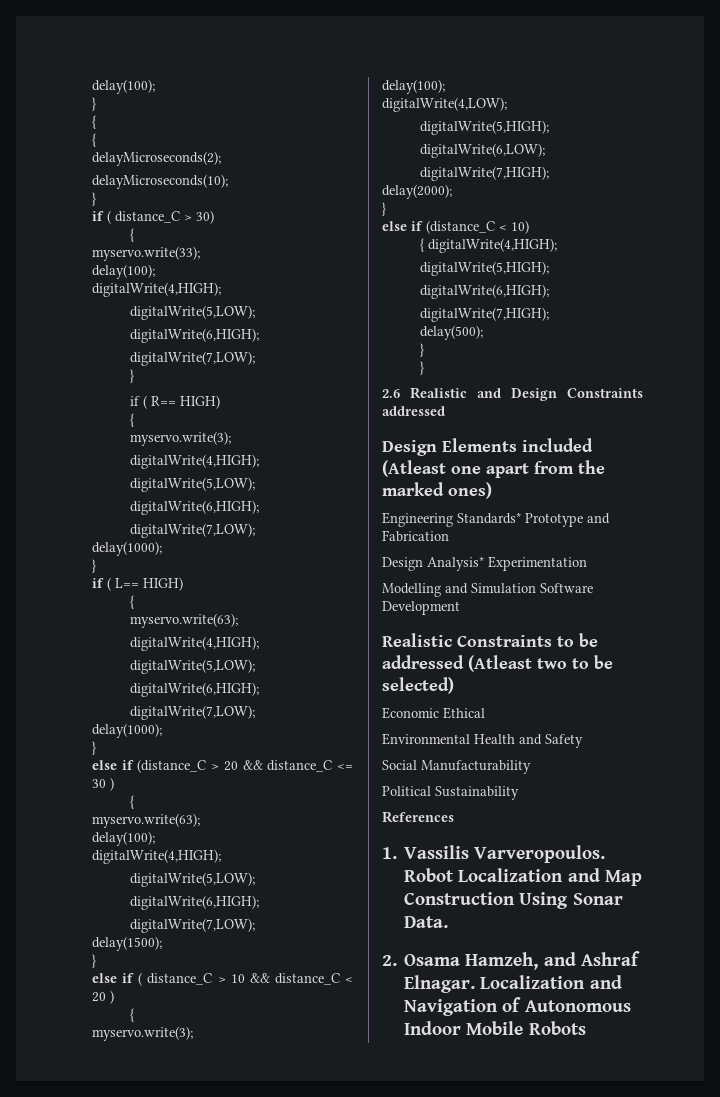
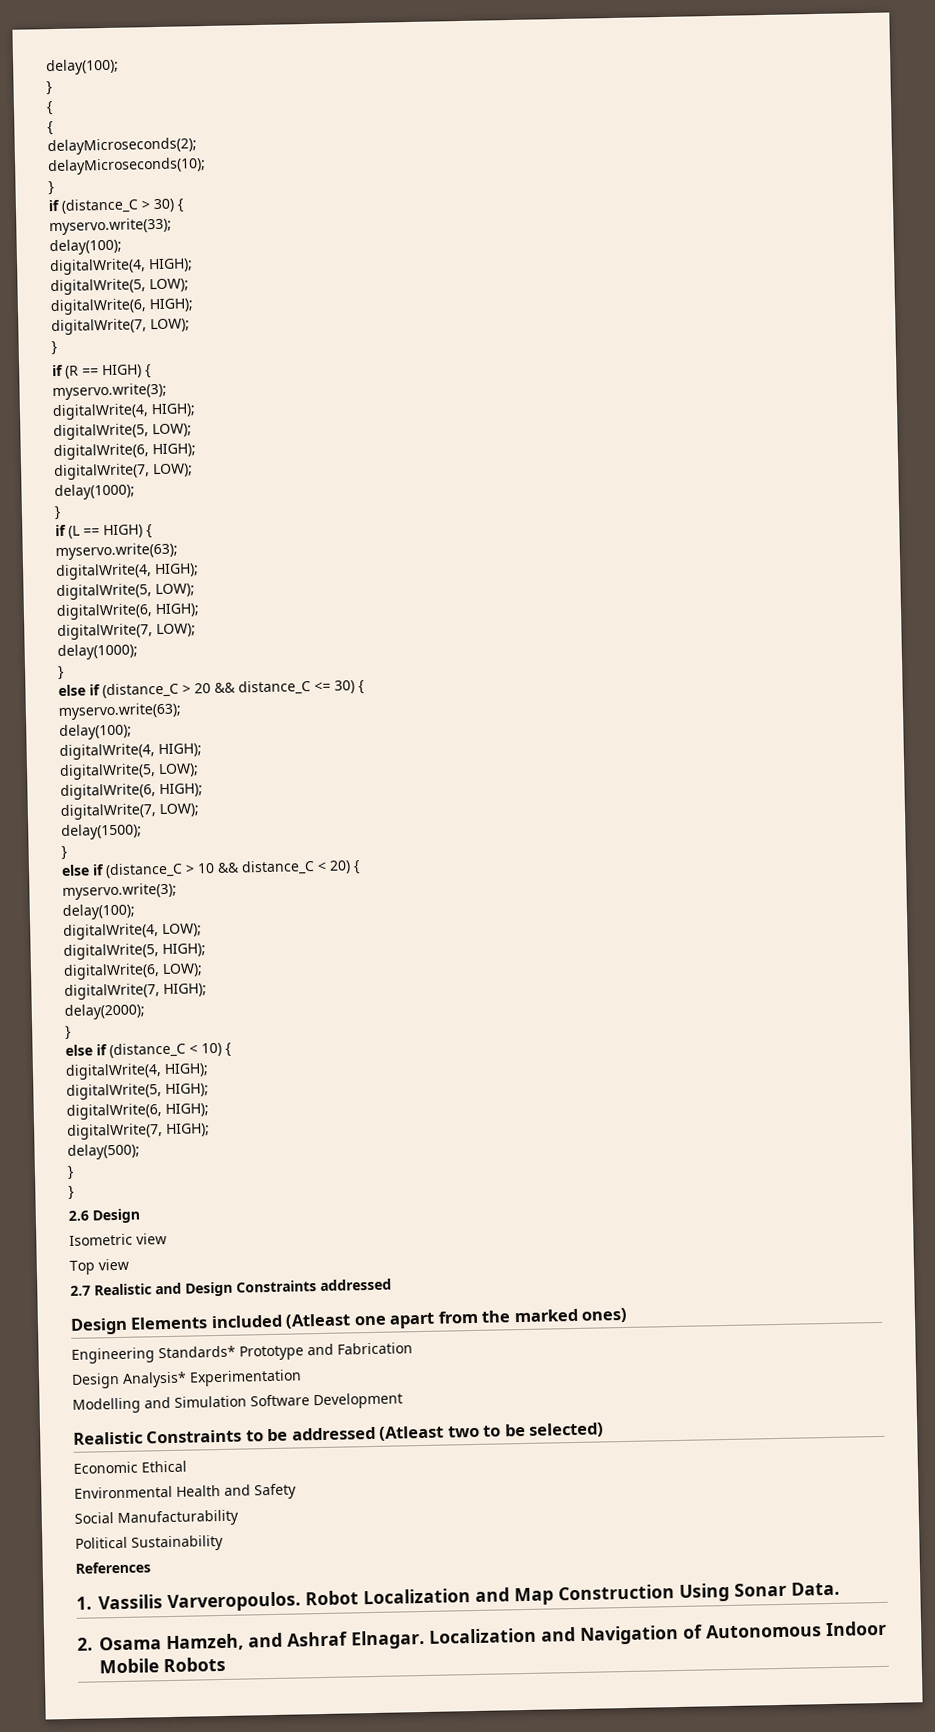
[107,210,180,224] ( distance_C -> [61,198,139,214] (distance_C
(214, 217) // -> (175, 205) none
[92,282,221,297] [130,305,256,320] [130,328,260,343] [130,351,256,366] [130,369,135,383] [130,395,221,409] [130,413,135,427] [130,431,232,446] [130,454,260,469] [130,477,256,492] [130,500,260,515] [130,523,256,538] digitalWrite(4,HIGH); // digitalWrite(5,LOW); // digitalWrite(6,HIGH); // digitalWrite(7,LOW); // } // if ( R== HIGH) // { // myservo.write(3); // digitalWrite(4,HIGH); // digitalWrite(5,LOW); // digitalWrite(6,HIGH); // digitalWrite(7,LOW); -> [49,258,193,276] [50,278,189,296] [50,298,194,316] [51,318,190,336] [51,341,57,356] [52,364,151,379] [52,382,167,401] [52,403,196,421] [53,423,192,441] [53,443,196,461] [54,463,193,481] digitalWrite(4, HIGH); // digitalWrite(5, LOW); // digitalWrite(6, HIGH); // digitalWrite(7, LOW); // } // if (R == HIGH) { // myservo.write(3); // digitalWrite(4, HIGH); // digitalWrite(5, LOW); // digitalWrite(6, HIGH); // digitalWrite(7, LOW);
[107,577,183,591] [130,595,135,609] [130,613,239,628] [130,636,260,651] [130,659,256,674] [130,682,260,697] [130,705,256,720] ( L== HIGH) // { // myservo.write(63); // digitalWrite(4,HIGH); // digitalWrite(5,LOW); // digitalWrite(6,HIGH); // digitalWrite(7,LOW); -> [68,524,152,539] [55,542,178,561] [55,563,199,581] [56,583,195,601] [56,603,200,621] [57,623,196,641] (L == HIGH) { // myservo.write(63); // digitalWrite(4, HIGH); // digitalWrite(5, LOW); // digitalWrite(6, HIGH); // digitalWrite(7, LOW);
[92,777,114,791] 30 ) // -> [334,680,355,694] 30)
[92,849,221,864] [130,872,256,887] [130,895,260,910] [130,918,256,933] digitalWrite(4,HIGH); // digitalWrite(5,LOW); // digitalWrite(6,HIGH); // digitalWrite(7,LOW); -> [59,743,202,761] [59,763,199,781] [60,783,203,801] [60,803,199,821] digitalWrite(4, HIGH); // digitalWrite(5, LOW); // digitalWrite(6, HIGH); // digitalWrite(7, LOW);
[138,972,213,986] ( distance_C -> [105,862,183,879] (distance_C
[92,990,114,1004] 20 ) // -> [329,860,351,874] 20)
[382,97,507,112] [420,120,550,135] [420,143,546,158] [420,166,550,181] digitalWrite(4,LOW); // digitalWrite(5,HIGH); // digitalWrite(6,LOW); // digitalWrite(7,HIGH); -> [63,923,202,940] [63,943,206,960] [63,963,203,980] [64,983,207,1000] digitalWrite(4, LOW); // digitalWrite(5, HIGH); // digitalWrite(6, LOW); // digitalWrite(7, HIGH);
[420,238,558,253] [420,261,550,276] [420,284,550,299] [420,307,550,322] [420,325,484,340] [420,343,425,357] [420,361,425,375] [382,389,400,398] // { digitalWrite(4,HIGH); // digitalWrite(5,HIGH); // digitalWrite(6,HIGH); // digitalWrite(7,HIGH); // delay(500); // } // } // 2.6 -> [225,1042,231,1057] [65,1063,209,1080] [66,1083,209,1100] [66,1103,209,1120] [67,1123,210,1140] [67,1143,140,1160] [67,1165,74,1180] [68,1185,74,1200] [68,1208,140,1224] [69,1233,167,1246] [69,1258,129,1275] [70,1285,91,1296] { // digitalWrite(4, HIGH); // digitalWrite(5, HIGH); // digitalWrite(6, HIGH); // digitalWrite(7, HIGH); // delay(500); // } // } // 2.6 Design // Isometric view // Top view // 2.7

